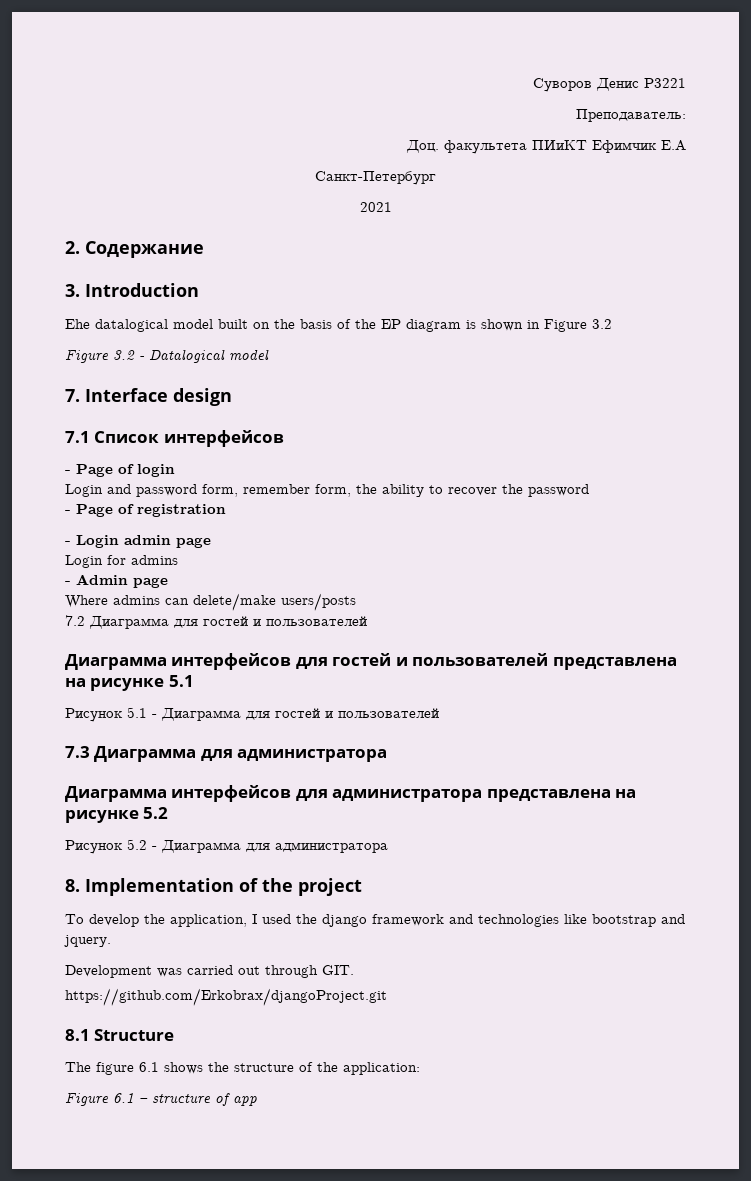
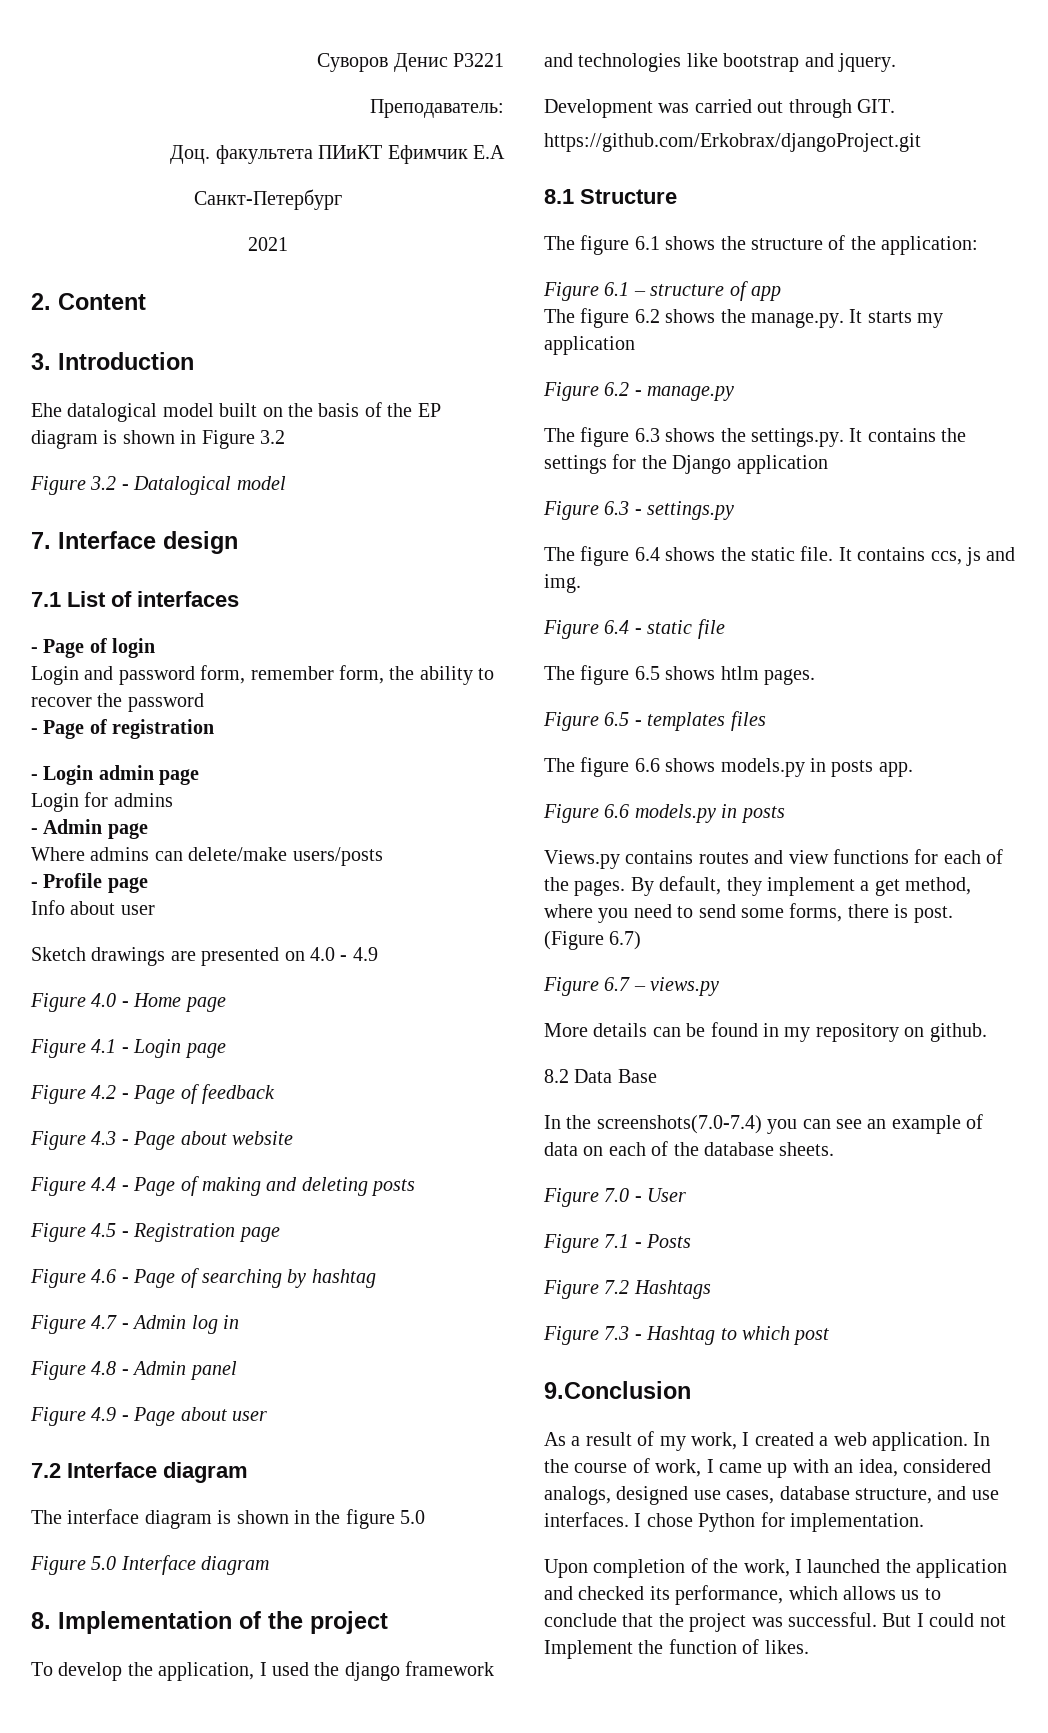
[85,241,204,258] Содержание -> [58,293,146,310] Сontent
[94,430,284,447] Список интерфейсов -> [67,591,239,607] List of interfaces
[65,615,367,629] [65,653,677,670] [65,675,194,691] [65,707,439,722] [65,746,388,762] [65,785,637,802] [65,807,169,823] [65,839,388,854] 7.2 Диаграмма для гостей и пользователей // Диаграмма интерфейсов для гостей и пользователей представлена на рисунке 5.1 // Рисунок 5.1 - Диаграмма для гостей и пользователей // 7.3 Диаграмма для администратора // Диаграмма интерфейсов для администратора представлена на рисунке 5.2 // Рисунок 5.2 - Диаграмма для администратора -> [31,873,148,893] [31,900,155,915] [31,947,378,966] [30,993,226,1012] [30,1039,226,1058] [30,1084,275,1104] [30,1131,293,1150] [30,1176,416,1196] [30,1223,280,1242] [30,1268,376,1288] [30,1315,240,1334] [30,1361,237,1380] [30,1407,267,1426] [31,1462,248,1483] [31,1509,426,1529] [30,1555,270,1575] - Profile page // Info about user // Sketch drawings are presented on 4.0 - 4.9 // Figure 4.0 - Home page // Figure 4.1 - Login page // Figure 4.2 - Page of feedback // Figure 4.3 - Page about website // Figure 4.4 - Page of making and deleting posts // Figure 4.5 - Registration page // Figure 4.6 - Page of searching by hashtag // Figure 4.7 - Admin log in // Figure 4.8 - Admin panel // Figure 4.9 - Page about user // 7.2 Interface diagram // The interface diagram is shown in the figure 5.0 // Figure 5.0 Interface diagram
(257, 1101) none -> [544,308,944,328] [544,336,635,355] [543,382,735,401] [544,427,967,447] [544,454,828,474] [543,501,735,520] [544,546,1016,566] [544,574,581,593] [543,619,725,639] [544,665,815,685] [543,711,766,731] [544,757,913,777] [543,804,785,823] [544,849,1004,869] [544,876,972,896] [544,903,953,923] [544,931,642,950] [543,977,720,996] [544,1022,987,1042] [544,1069,657,1083] [544,1114,984,1134] [544,1141,835,1156] [543,1188,687,1207] [543,1234,692,1253] [543,1280,711,1299] [543,1326,830,1345] [544,1381,691,1399] [544,1431,991,1451] [544,1458,991,1478] [544,1486,999,1505] [544,1512,924,1532] [544,1558,1008,1578] [544,1585,941,1605] [544,1612,1006,1632] [544,1639,809,1659] // The figure 6.2 shows the manage.py. It starts my application // Figure 6.2 - manage.py // The figure 6.3 shows the settings.py. It contains the settings for the Django application // Figure 6.3 - settings.py // The figure 6.4 shows the static file. It contains ccs, js and img. // Figure 6.4 - static file // The figure 6.5 shows htlm pages. // Figure 6.5 - templates files // The figure 6.6 shows models.py in posts app. // Figure 6.6 models.py in posts // Views.py contains routes and view functions for each of the pages. By default, they implement a get method, where you need to send some forms, there is post. (Figure 6.7) // Figure 6.7 – views.py // More details can be found in my repository on github. // 8.2 Data Base // In the screenshots(7.0-7.4) you can see an example of data on each of the database sheets. // Figure 7.0 - User // Figure 7.1 - Posts // Figure 7.2 Hashtags // Figure 7.3 - Hashtag to which post // 9.Сonclusion // As a result of my work, I created a web application. In the course of work, I came up with an idea, considered analogs, designed use cases, database structure, and use interfaces. I chose Python for implementation. // Upon completion of the work, I launched the application and checked its performance, which allows us to conclude that the project was successful. But I could not Implement the function of likes.

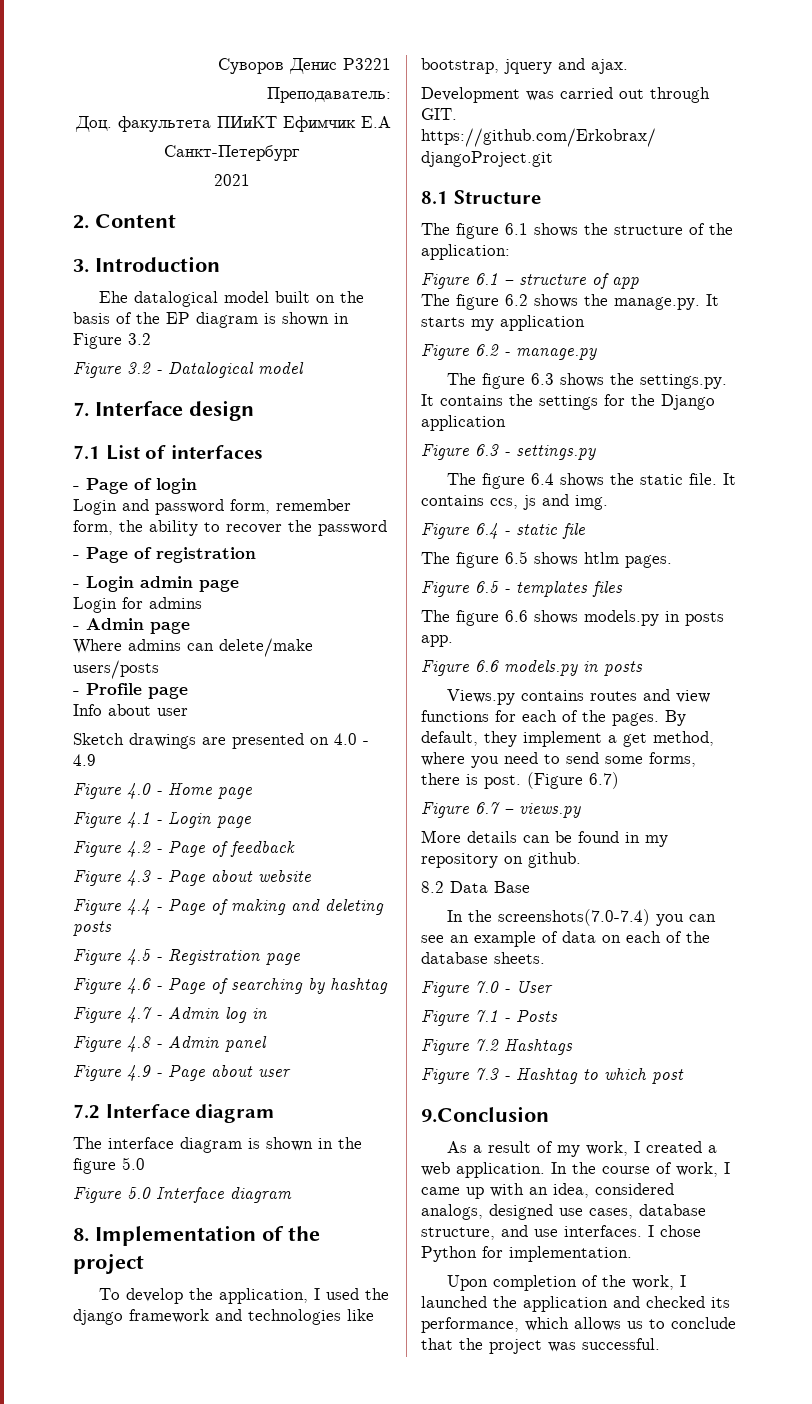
[723,53,896,72] bootstrap and jquery. -> [421,58,628,74] bootstrap, jquery and ajax.
[882,1613,1006,1627] [544,1639,809,1659] But I could not Implement the function of likes. -> (660, 1344) none

